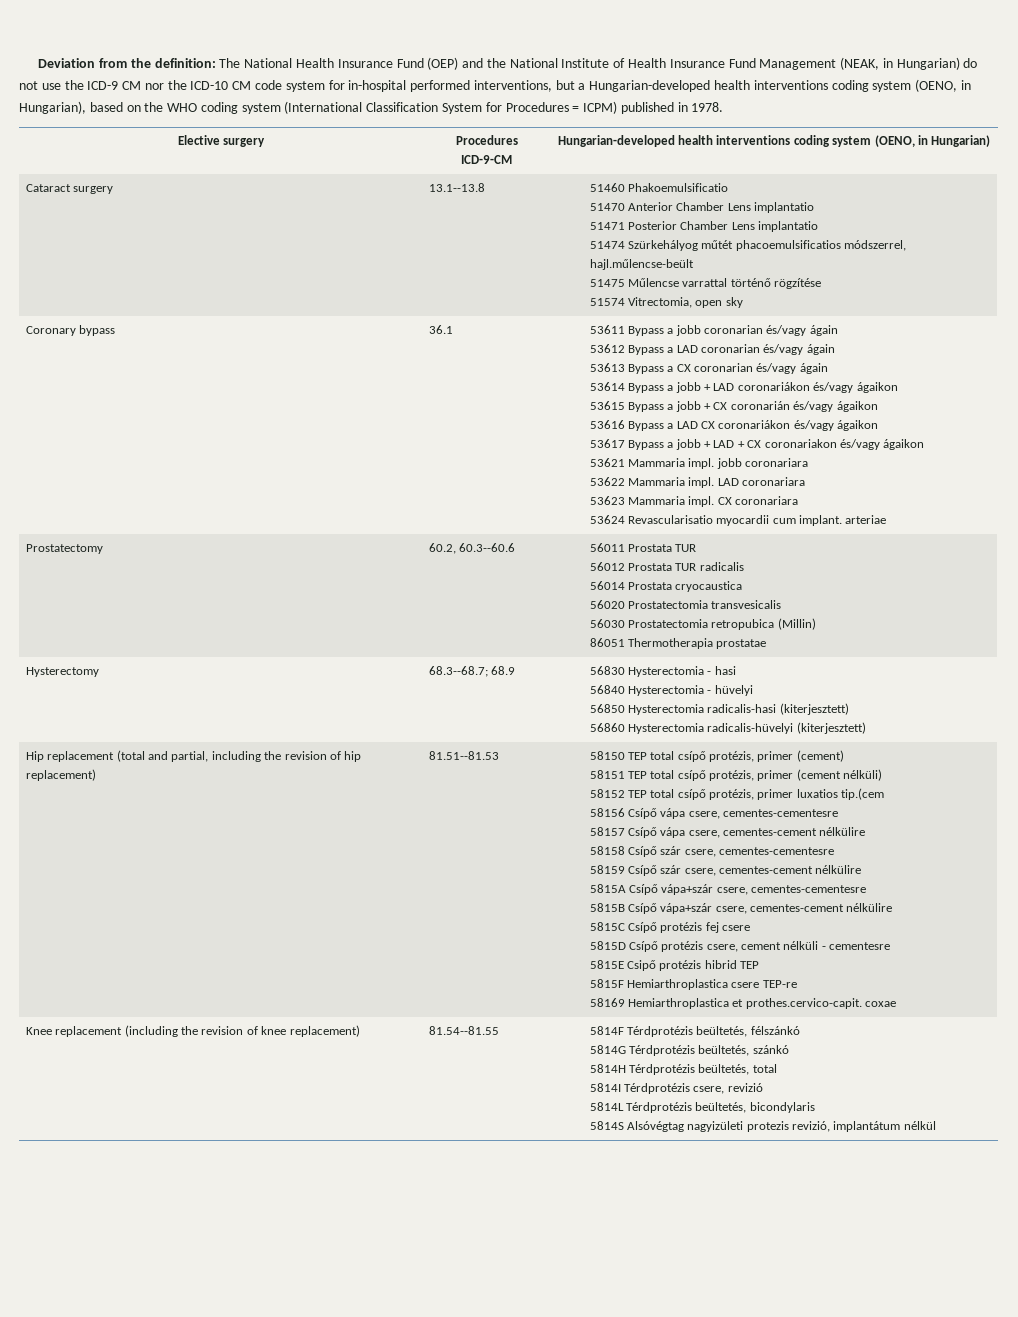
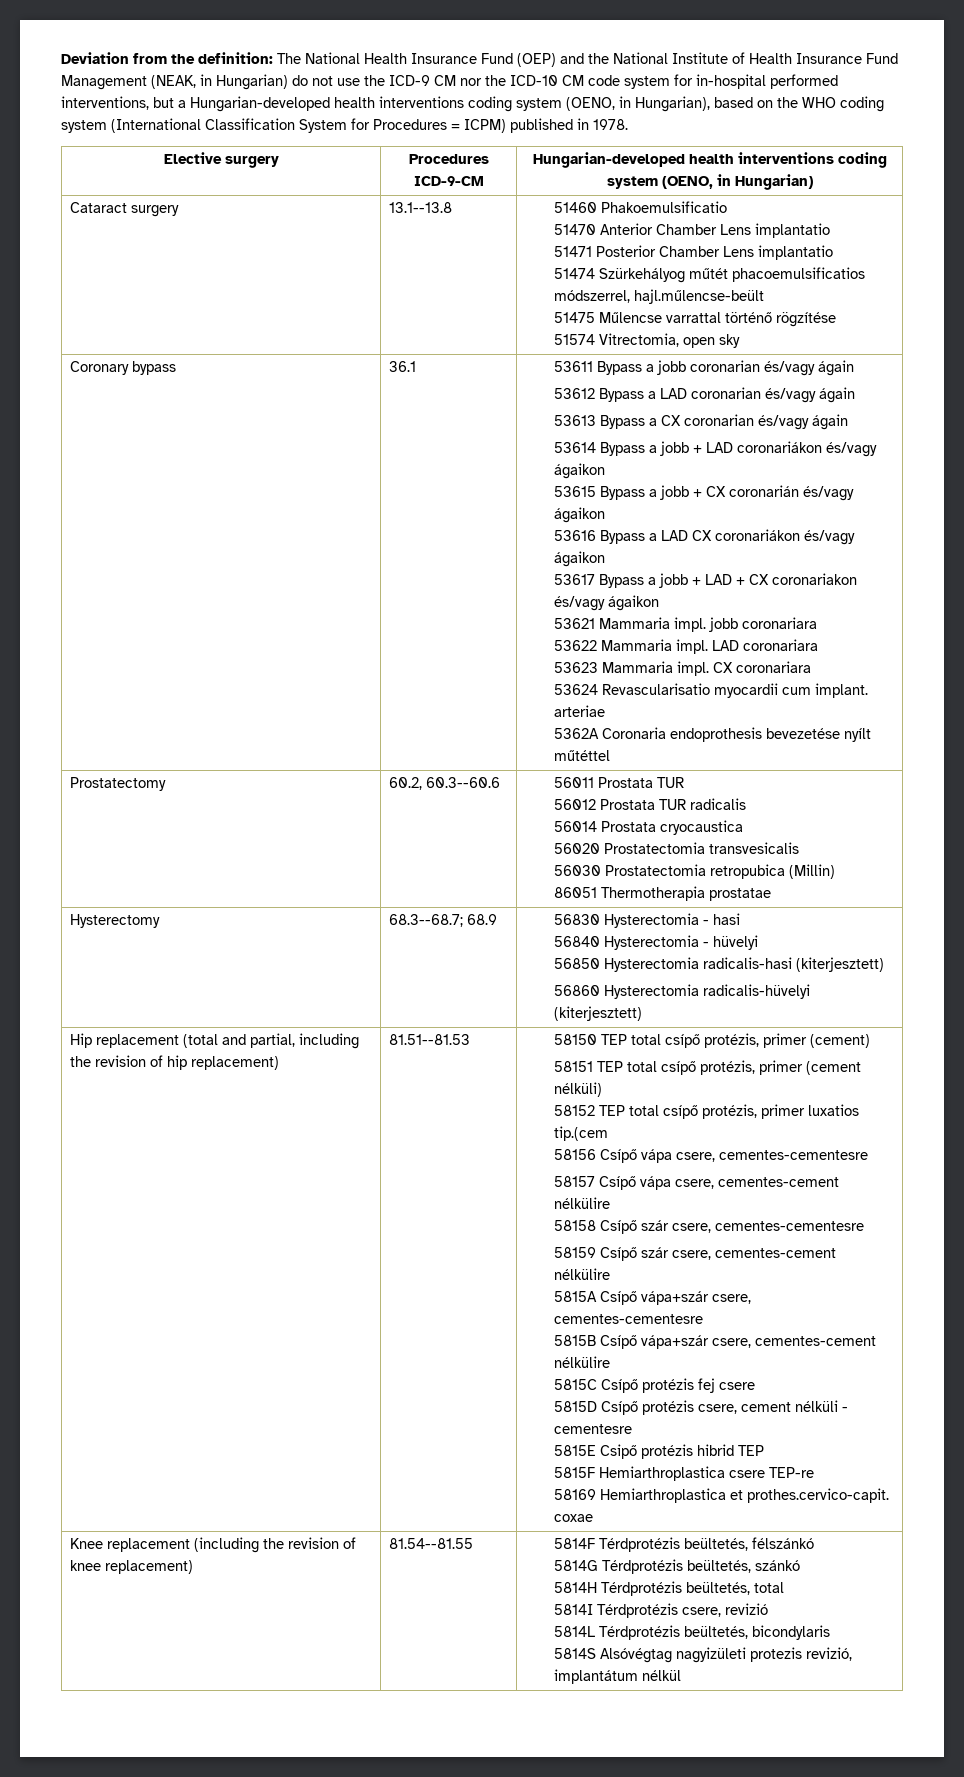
(887, 519) none -> [554,727,872,742] [554,750,611,761] // 5362A Coronaria endoprothesis bevezetése nyílt műtéttel

